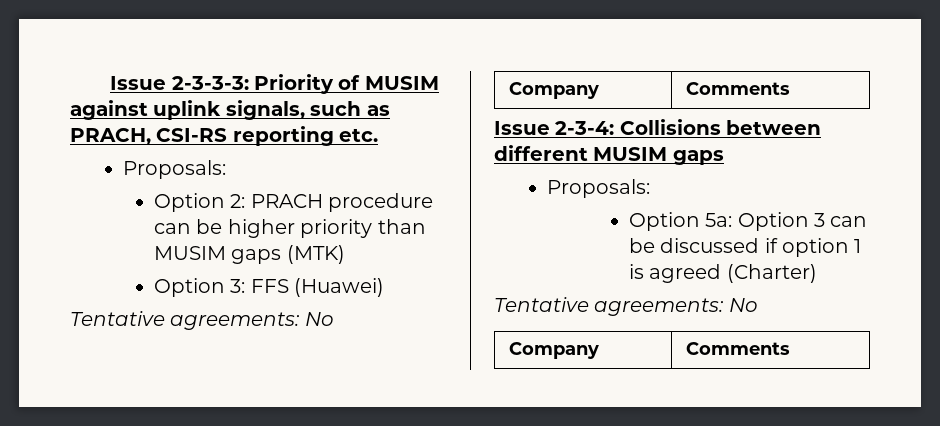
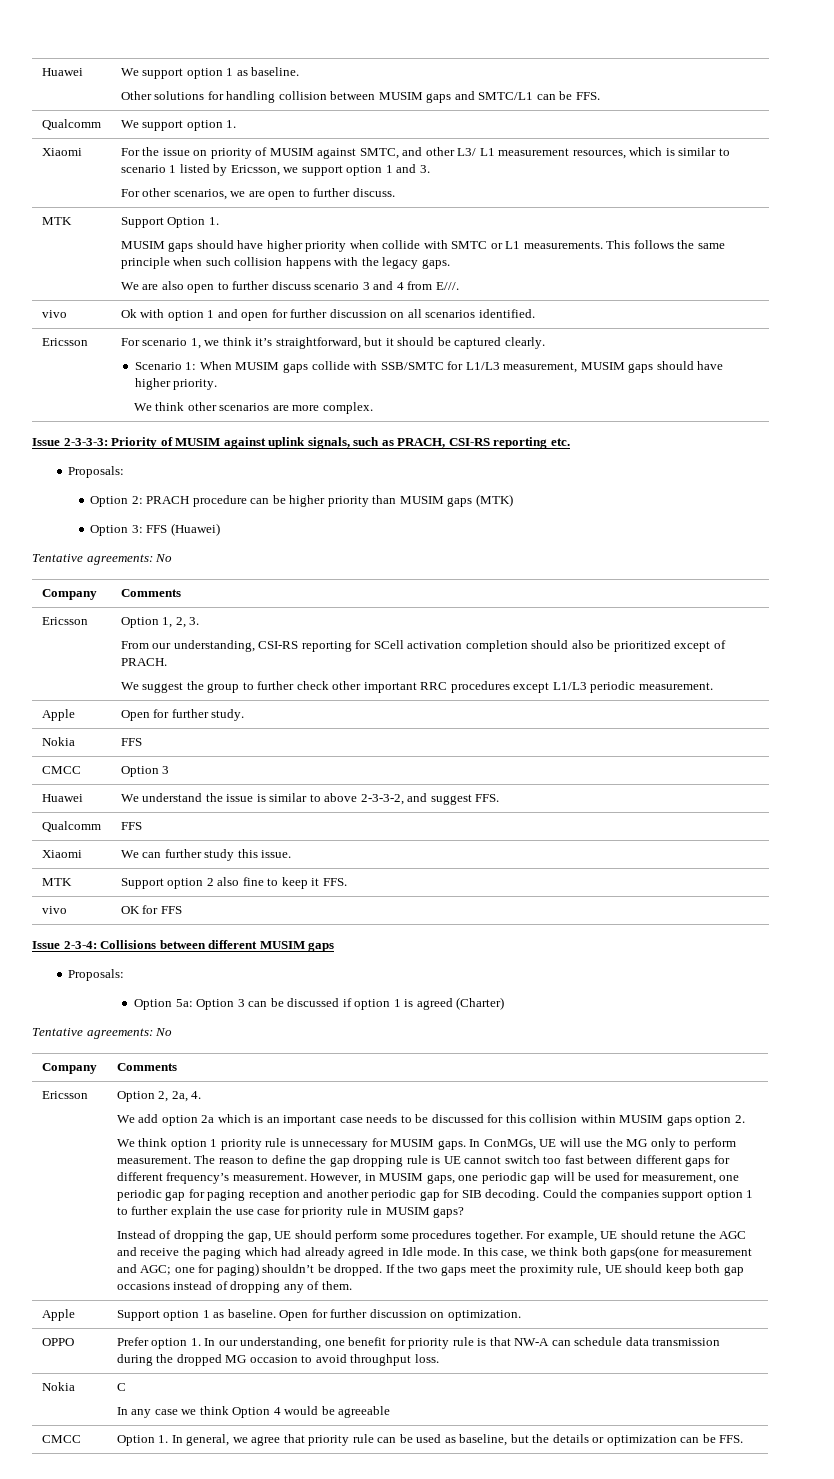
(110, 83) none -> [41,68,83,76] [120,67,300,79] [120,91,600,103] [41,119,101,130] [120,120,237,131] [41,148,82,156] [120,147,730,159] [120,164,430,176] [120,188,395,200] [41,217,72,225] [120,217,219,228] [120,240,725,252] [120,257,450,269] [120,281,459,293] [41,310,67,318] [120,309,535,321] [41,338,88,346] [120,337,545,349] [134,361,724,373] [134,378,218,390] [133,402,373,414] Huawei | We support option 1 as baseline. // Other solutions for handling collision between MUSIM gaps and SMTC/L1 can be FFS. // Qualcomm | We support option 1. // Xiaomi | For the issue on priority of MUSIM against SMTC, and other L3/ L1 measurement resources, which is similar to scenario 1 listed by Ericsson, we support option 1 and 3. // For other scenarios, we are open to further discuss. // MTK | Support Option 1. // MUSIM gaps should have higher priority when collide with SMTC or L1 measurements. This follows the same principle when such collision happens with the legacy gaps. // We are also open to further discuss scenario 3 and 4 from E///. // vivo | Ok with option 1 and open for further discussion on all scenarios identified. // Ericsson | For scenario 1, we think it’s straightforward, but it should be captured clearly. // Scenario 1: When MUSIM gaps collide with SSB/SMTC for L1/L3 measurement, MUSIM gaps should have higher priority. // We think other scenarios are more complex. //
(791, 88) none -> [41,617,88,625] [120,617,200,628] [120,640,726,652] [120,658,167,666] [120,681,713,693] [41,709,75,721] [120,709,245,721] [41,737,75,746] [120,738,142,746] [41,766,81,774] [120,766,170,777] [41,794,83,802] [120,793,500,805] [41,821,101,832] [120,822,142,830] [41,850,82,858] [120,849,292,861] [41,878,72,886] [120,877,347,889] [41,906,67,914] [120,905,182,914] // Ericsson | Option 1, 2, 3. // From our understanding, CSI-RS reporting for SCell activation completion should also be prioritized except of PRACH. // We suggest the group to further check other important RRC procedures except L1/L3 periodic measurement. // Apple | Open for further study. // Nokia | FFS // CMCC | Option 3 // Huawei | We understand the issue is similar to above 2-3-3-2, and suggest FFS. // Qualcomm | FFS // Xiaomi | We can further study this issue. // MTK | Support option 2 also fine to keep it FFS. // vivo | OK for FFS
(791, 348) none -> [41,1091,88,1099] [116,1091,202,1102] [116,1114,745,1126] [116,1138,736,1150] [116,1155,730,1167] [116,1172,740,1184] [116,1189,754,1201] [116,1206,465,1218] [116,1230,747,1242] [116,1246,753,1259] [116,1263,744,1276] [116,1281,352,1293] [41,1309,75,1321] [116,1309,521,1321] [41,1338,74,1346] [116,1337,721,1349] [116,1354,439,1366] [41,1382,75,1391] [116,1383,126,1391] [116,1406,391,1418] [41,1435,81,1443] [116,1434,744,1446] // Ericsson | Option 2, 2a, 4. // We add option 2a which is an important case needs to be discussed for this collision within MUSIM gaps option 2. // We think option 1 priority rule is unnecessary for MUSIM gaps. In ConMGs, UE will use the MG only to perform measurement. The reason to define the gap dropping rule is UE cannot switch too fast between different gaps for different frequency’s measurement. However, in MUSIM gaps, one periodic gap will be used for measurement, one periodic gap for paging reception and another periodic gap for SIB decoding. Could the companies support option 1 to further explain the use case for priority rule in MUSIM gaps? // Instead of dropping the gap, UE should perform some procedures together. For example, UE should retune the AGC and receive the paging which had already agreed in Idle mode. In this case, we think both gaps(one for measurement and AGC; one for paging) shouldn’t be dropped. If the two gaps meet the proximity rule, UE should keep both gap occasions instead of dropping any of them. // Apple | Support option 1 as baseline. Open for further discussion on optimization. // OPPO | Prefer option 1. In our understanding, one benefit for priority rule is that NW-A can schedule data transmission during the dropped MG occasion to avoid throughput loss. // Nokia | C // In any case we think Option 4 would be agreeable // CMCC | Option 1. In general, we agree that priority rule can be used as baseline, but the details or optimization can be FFS.

